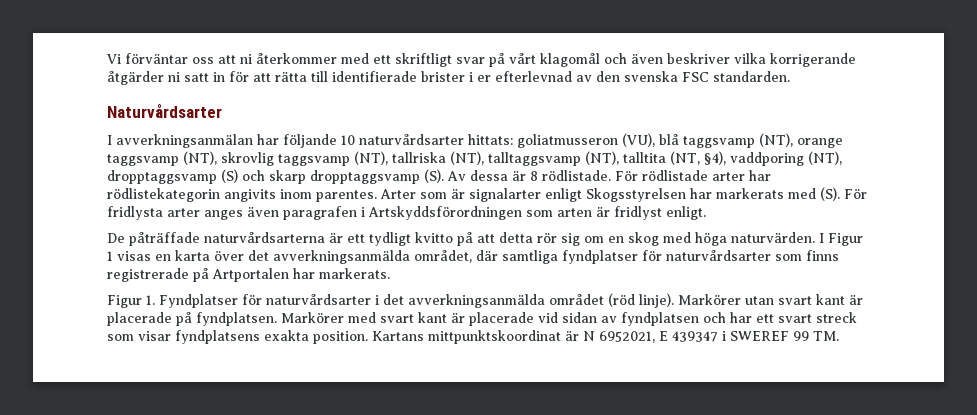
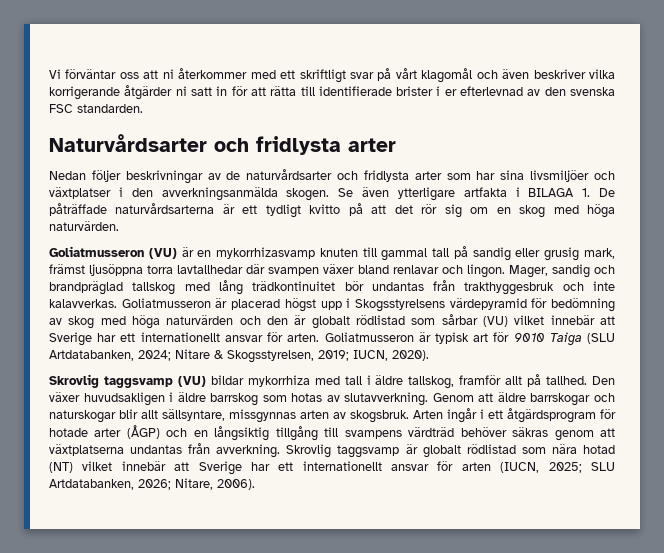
[107,133,843,148] [107,151,842,166] [107,169,771,184] [107,187,867,202] [107,206,706,220] // I avverkningsanmälan har följande 10 naturvårdsarter hittats: goliatmusseron (VU), blå taggsvamp (NT), orange taggsvamp (NT), skrovlig taggsvamp (NT), tallriska (NT), talltaggsvamp (NT), talltita (NT, §4), vaddporing (NT), dropptaggsvamp (S) och skarp dropptaggsvamp (S). Av dessa är 8 rödlistade. För rödlistade arter har rödlistekategorin angivits inom parentes. Arter som är signalarter enligt Skogsstyrelsen har markerats med (S). För fridlysta arter anges även paragrafen i Artskyddsförordningen som arten är fridlyst enligt. // -> [214,136,396,155] [49,169,615,184] [49,187,591,201] och fridlysta arter // Nedan följer beskrivningar av de naturvårdsarter och fridlysta arter som har sina livsmiljöer och växtplatser i den avverkningsanmälda skogen. Se även ytterligare artfakta i BILAGA 1.
[499,232,533,243] detta -> [394,205,413,214] det
[819,233,863,246] [107,250,839,264] [107,268,390,282] [107,293,863,308] [107,312,857,326] [107,330,839,344] I Figur 1 visas en karta över det avverkningsanmälda området, där samtliga fyndplatser för naturvårdsarter som finns registrerade på Artportalen har markerats. // Figur 1. Fyndplatser för naturvårdsarter i det avverkningsanmälda området (röd linje). Markörer utan svart kant är placerade på fyndplatsen. Markörer med svart kant är placerade vid sidan av fyndplatsen och har ett svart streck som visar fyndplatsens exakta position. Kartans mittpunktskoordinat är N 6952021, E 439347 i SWEREF 99 TM. -> [49,246,615,261] [49,264,616,278] [49,280,615,295] [49,298,615,312] [49,314,615,329] [49,332,616,346] [49,349,429,363] [49,374,616,389] [49,392,616,406] [49,408,616,423] [49,425,615,441] [49,443,615,458] [49,461,615,475] [49,478,255,490] // Goliatmusseron (VU) är en mykorrhizasvamp knuten till gammal tall på sandig eller grusig mark, främst ljusöppna torra lavtallhedar där svampen växer bland renlavar och lingon. Mager, sandig och brandpräglad tallskog med lång trädkontinuitet bör undantas från trakthyggesbruk och inte kalavverkas. Goliatmusseron är placerad högst upp i Skogsstyrelsens värdepyramid för bedömning av skog med höga naturvärden och den är globalt rödlistad som sårbar (VU) vilket innebär att Sverige har ett internationellt ansvar för arten. Goliatmusseron är typisk art för 9010 Taiga (SLU Artdatabanken, 2024; Nitare & Skogsstyrelsen, 2019; IUCN, 2020). // Skrovlig taggsvamp (VU) bildar mykorrhiza med tall i äldre tallskog, framför allt på tallhed. Den växer huvudsakligen i äldre barrskog som hotas av slutavverkning. Genom att äldre barrskogar och naturskogar blir allt sällsyntare, missgynnas arten av skogsbruk. Arten ingår i ett åtgärdsprogram för hotade arter (ÅGP) och en långsiktig tillgång till svampens värdträd behöver säkras genom att växtplatserna undantas från avverkning. Skrovlig taggsvamp är globalt rödlistad som nära hotad (NT) vilket innebär att Sverige har ett internationellt ansvar för arten (IUCN, 2025; SLU Artdatabanken, 2026; Nitare, 2006).

